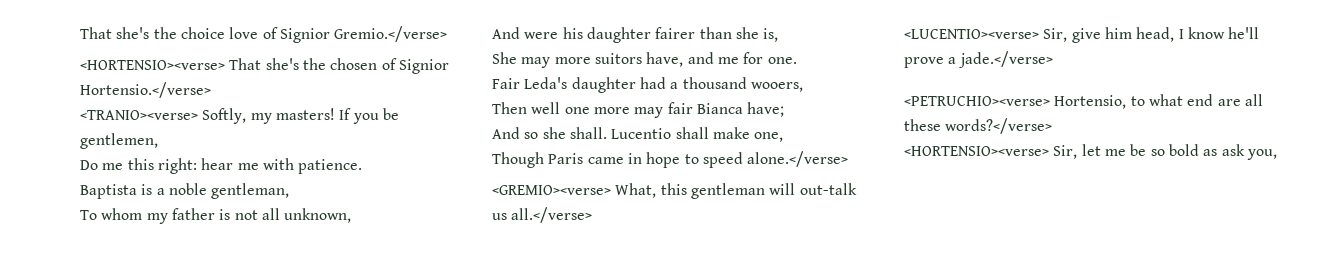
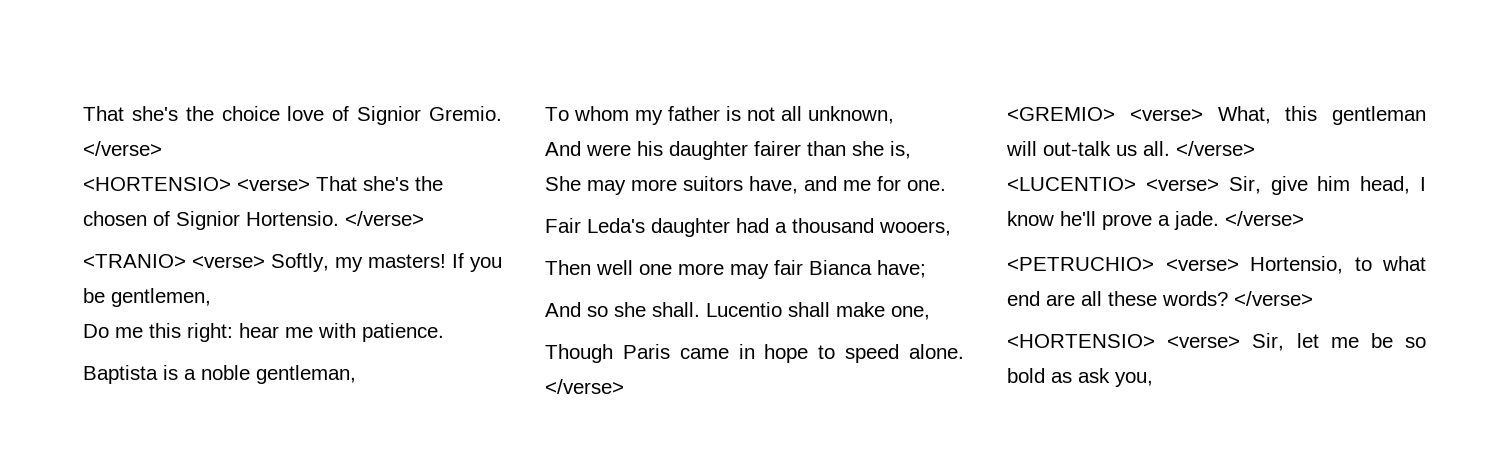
[334,26,448,42] [80,60,225,70] Gremio.</verse> // <HORTENSIO><verse> -> [429,106,502,121] [83,141,162,156] [83,177,310,191] Gremio. </verse> // <HORTENSIO> <verse>
[80,82,211,98] [80,110,198,120] Hortensio.</verse> // <TRANIO><verse> -> [246,211,424,226] [83,254,265,268] Hortensio. </verse> // <TRANIO> <verse>
[747,151,849,167] [492,185,611,195] alone.</verse> // <GREMIO><verse> -> [909,344,964,359] [545,379,624,394] [1007,107,1203,121] alone. </verse> // <GREMIO> <verse>
[511,207,593,223] [904,29,1039,39] all.</verse> // <LUCENTIO><verse> -> [1143,141,1255,156] [1007,177,1219,191] all. </verse> // <LUCENTIO> <verse>
[958,51,1053,68] [904,96,1050,106] jade.</verse> // <PETRUCHIO><verse> -> [1174,211,1304,230] [1007,257,1239,271] jade. </verse> // <PETRUCHIO> <verse>
[945,118,1053,134] [904,146,1049,156] words?</verse> // <HORTENSIO><verse> -> [1162,291,1313,306] [1007,334,1241,348] words? </verse> // <HORTENSIO> <verse>

